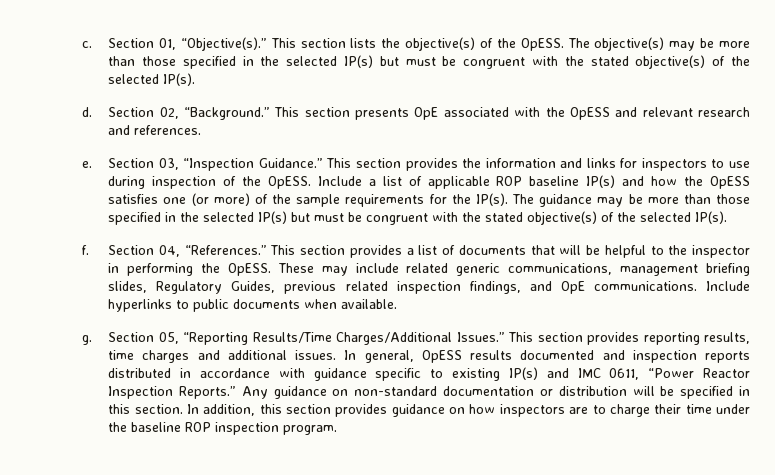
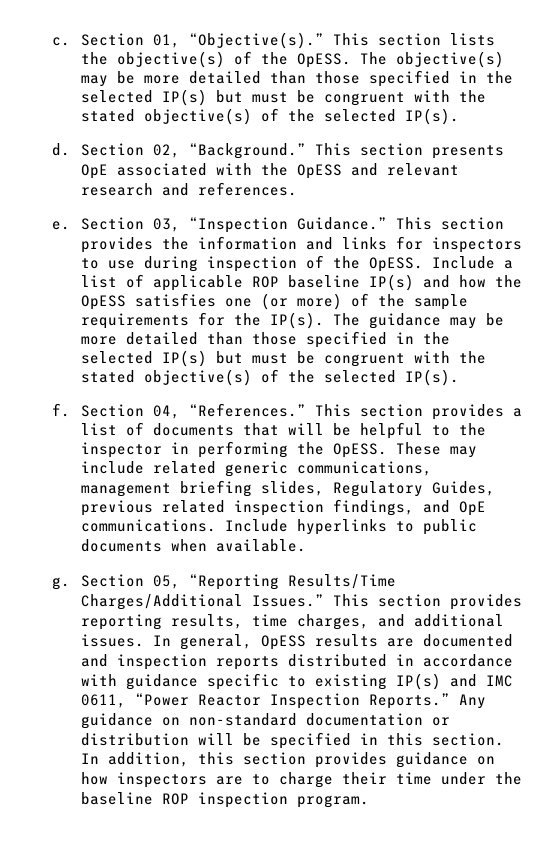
(750, 44) none -> [188,71,261,84] detailed
(679, 200) none -> [125,332,198,345] detailed
[142,350,190,363] charges -> [296,614,369,630] charges,
(513, 355) none -> [386,638,414,647] are

